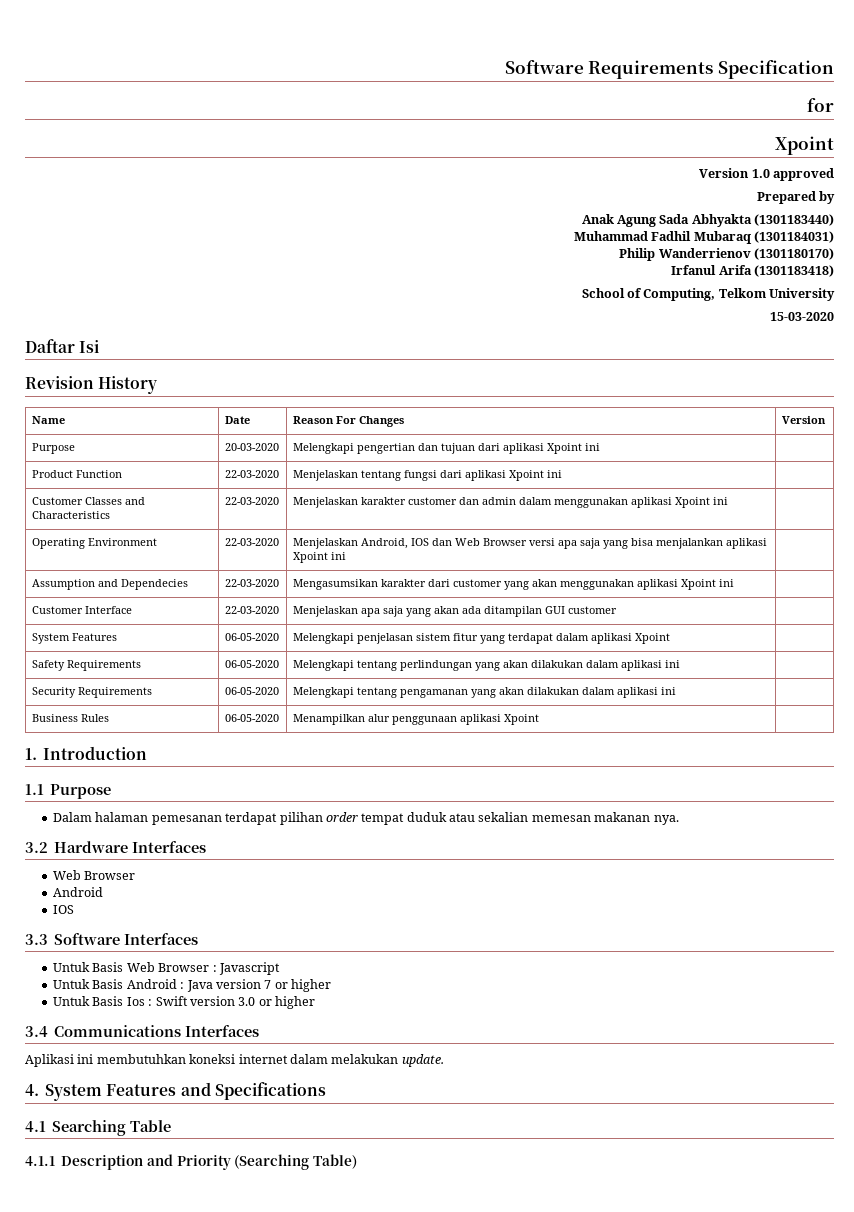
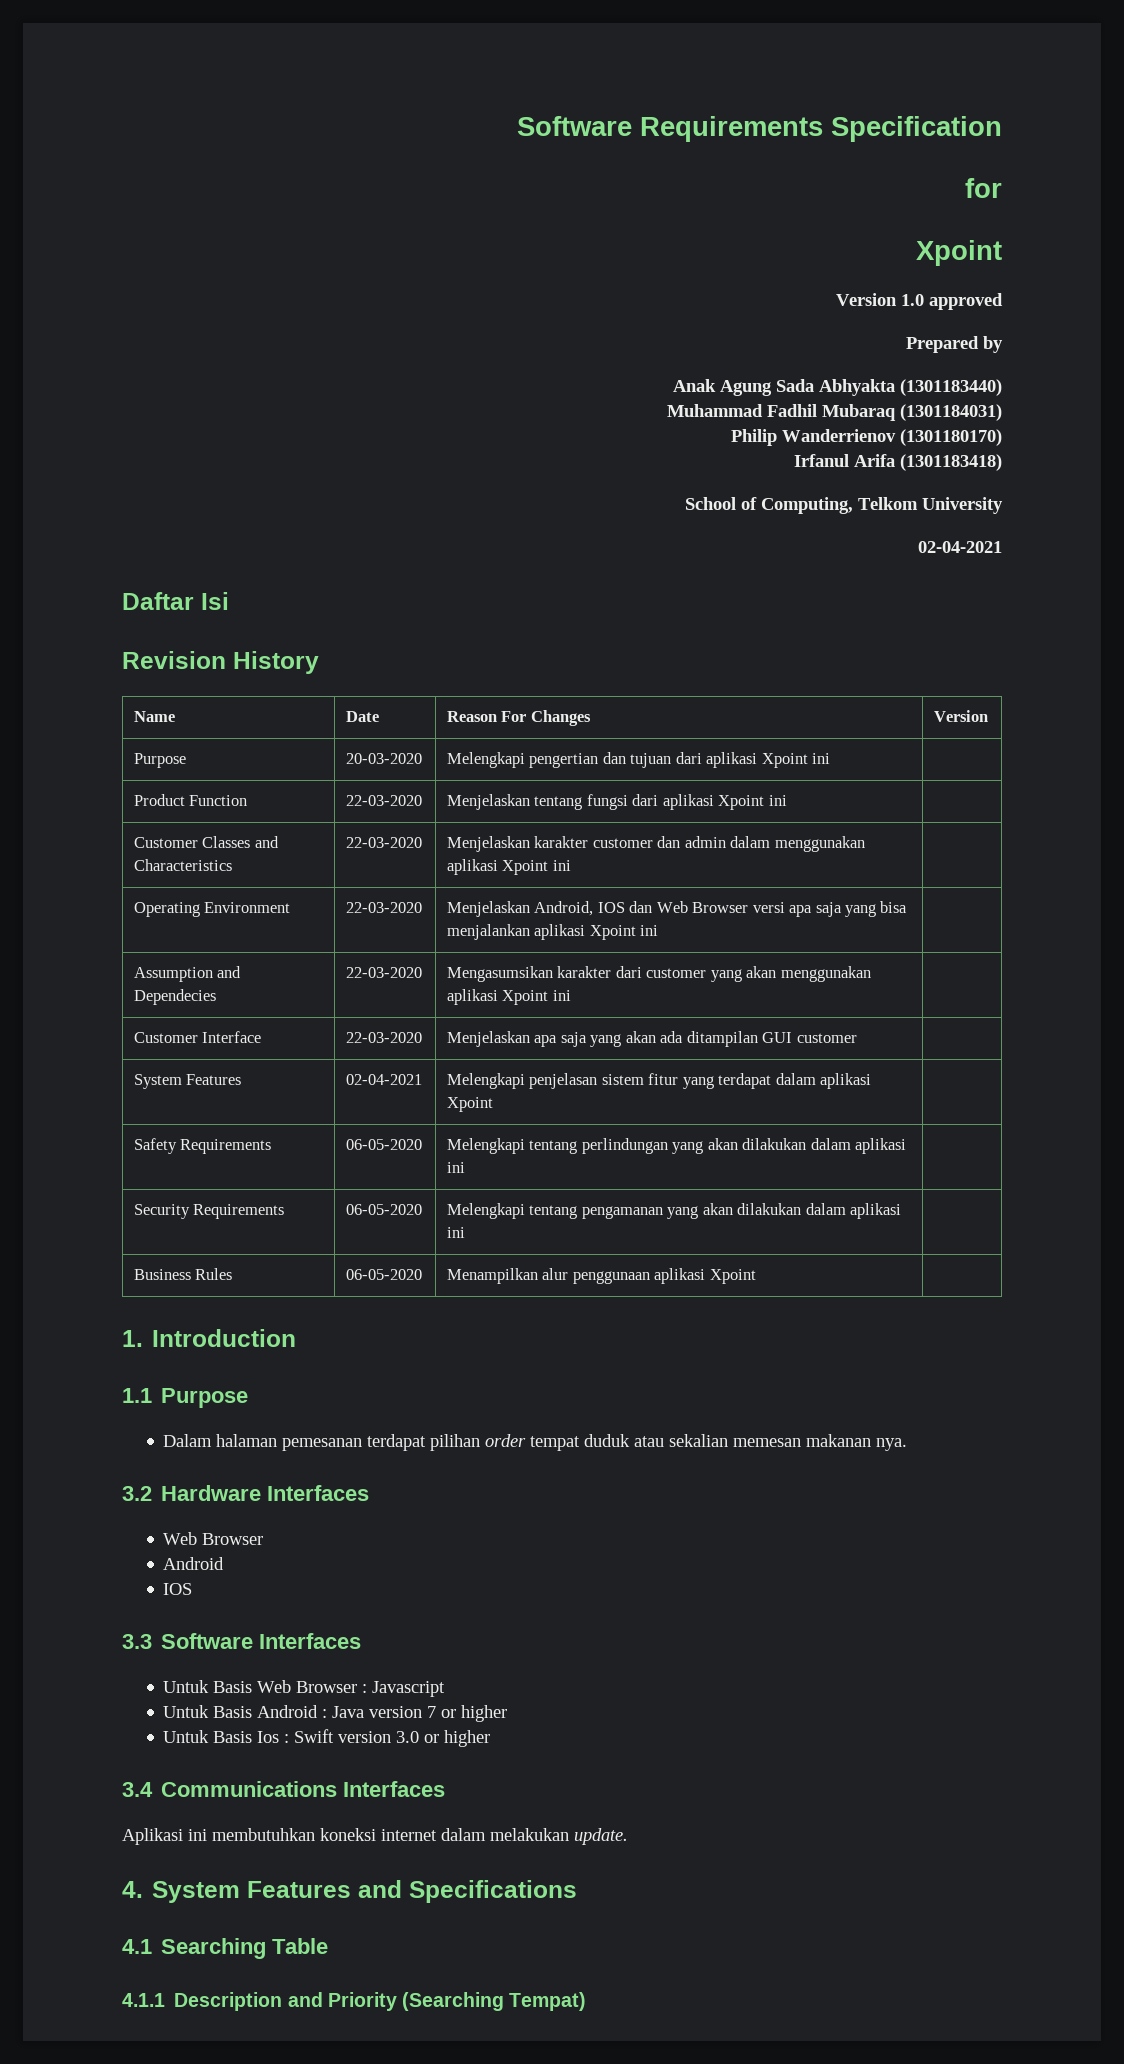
[770,312,834,321] 15-03-2020 -> [918,541,1002,553] 02-04-2021
[224,633,279,641] 06-05-2020 -> [345,1074,422,1085] 02-04-2021
[312,1154,357,1169] Table) -> [509,1992,587,2011] Tempat)

